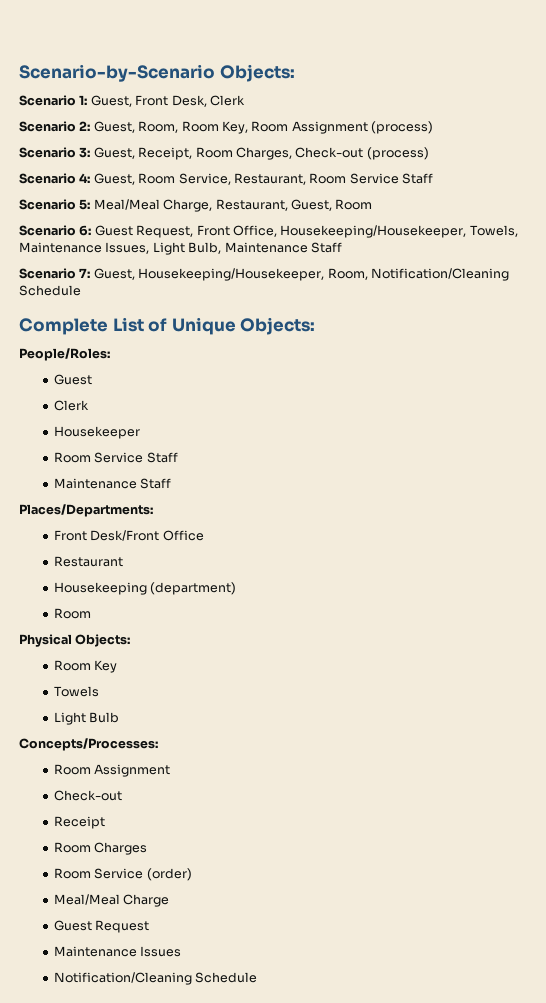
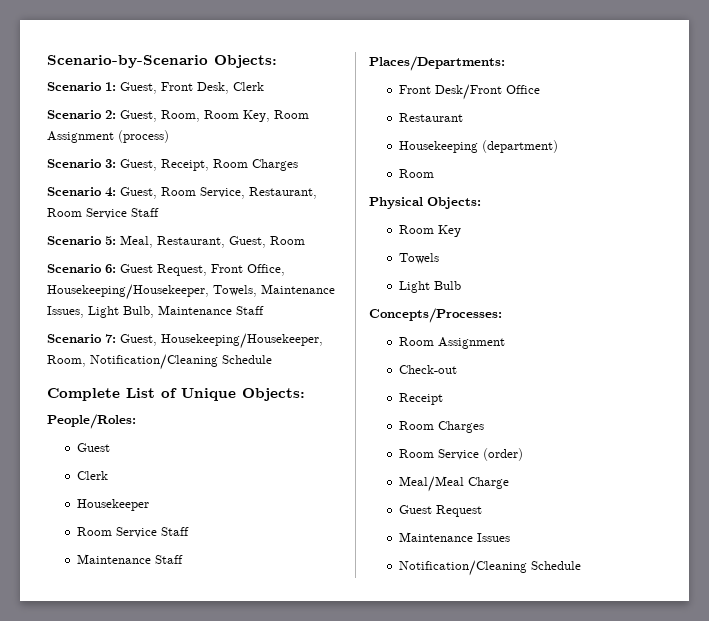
[235,147,429,160] Charges, Check-out (process) -> [252,159,298,171] Charges
[93,199,213,212] Meal/Meal Charge, -> [120,235,153,248] Meal,

